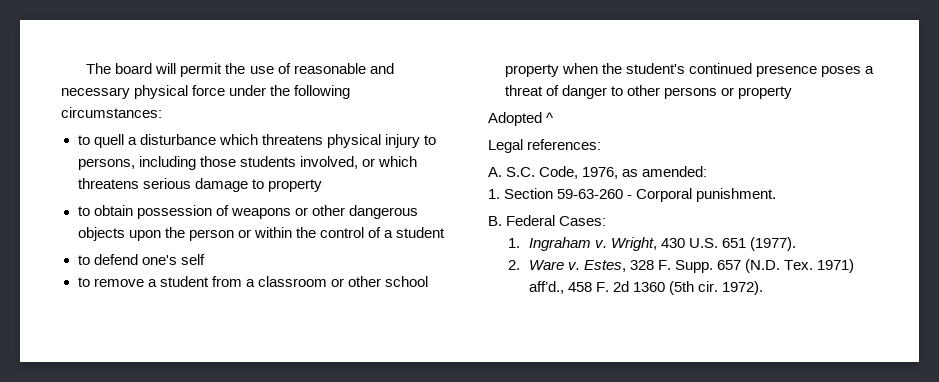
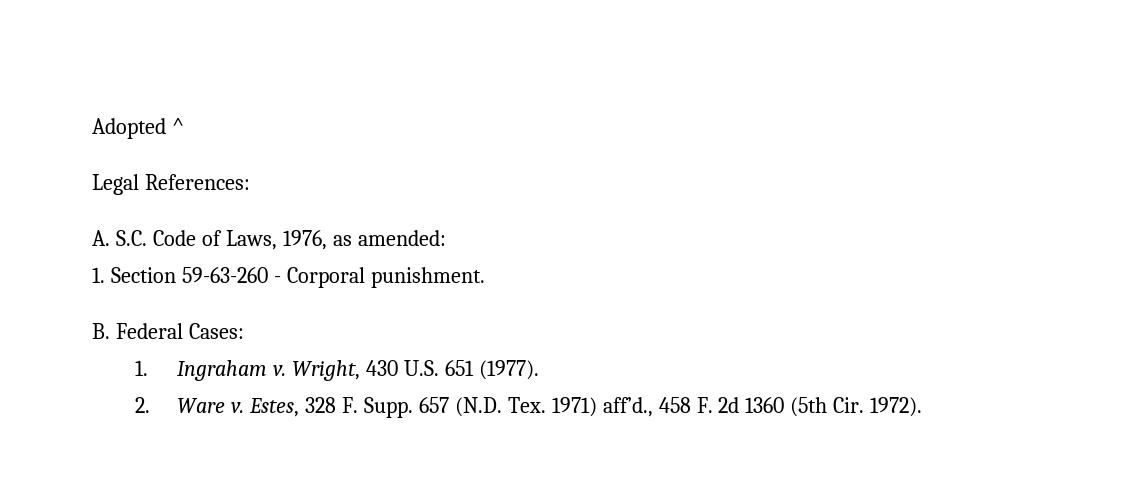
[86,63,394,77] [61,85,351,99] [61,107,162,118] [77,134,436,148] [77,156,417,170] [77,178,322,192] [77,205,418,219] [77,227,446,241] [77,254,205,265] [77,276,428,287] [504,63,874,77] [504,85,792,99] The board will permit the use of reasonable and necessary physical force under the following circumstances: // to quell a disturbance which threatens physical injury to persons, including those students involved, or which threatens serious damage to property // to obtain possession of weapons or other dangerous objects upon the person or within the control of a student // to defend one's self // to remove a student from a classroom or other school property when the student's continued presence poses a threat of danger to other persons or property // -> (92, 128) none
[527,139,602,150] references: -> [144,174,250,190] References:
[539,166,579,179] Code, -> [152,230,277,250] Code of Laws,
[698,281,719,292] cir. -> [833,397,865,413] Cir.

